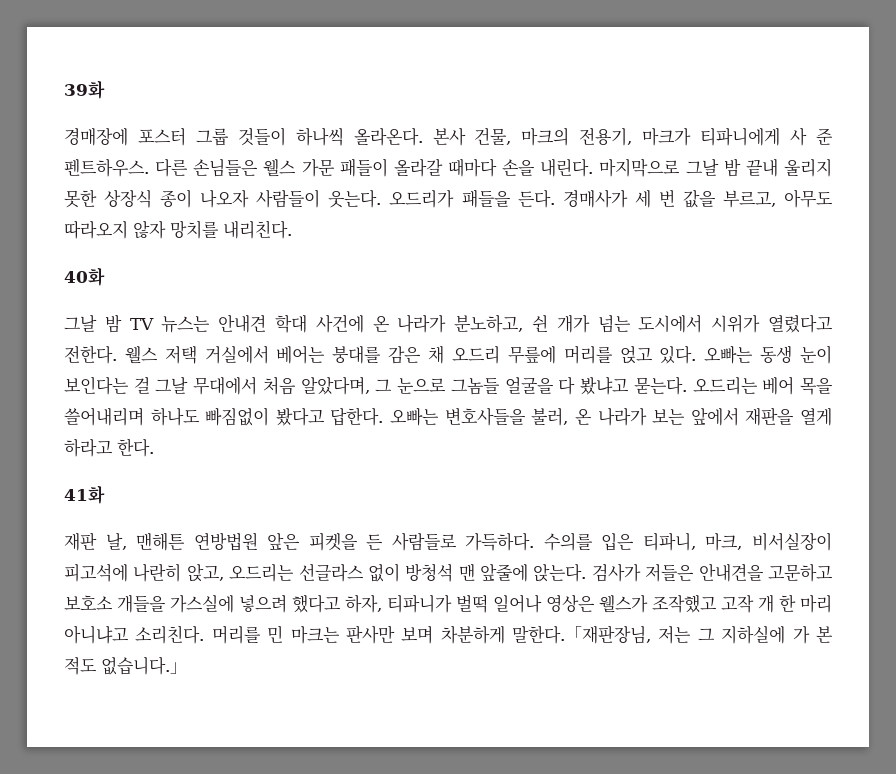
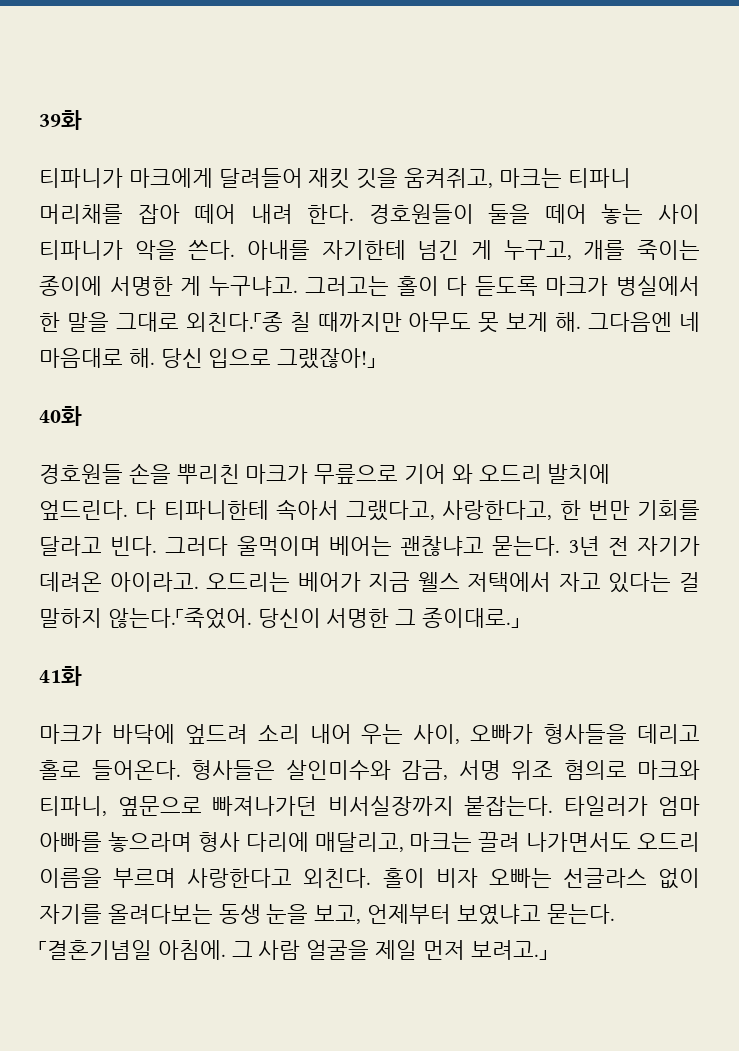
[64,127,833,146] [64,158,832,177] [64,189,833,208] [64,220,292,239] [64,267,105,286] [64,314,833,333] [64,345,833,364] [64,376,834,395] [64,407,833,426] [64,438,154,457] [64,485,105,504] [64,532,833,551] [64,563,833,582] [64,594,832,613] [64,625,833,644] [64,657,170,675] 경매장에 포스터 그룹 것들이 하나씩 올라온다. 본사 건물, 마크의 전용기, 마크가 티파니에게 사 준 펜트하우스. 다른 손님들은 웰스 가문 패들이 올라갈 때마다 손을 내린다. 마지막으로 그날 밤 끝내 울리지 못한 상장식 종이 나오자 사람들이 웃는다. 오드리가 패들을 든다. 경매사가 세 번 값을 부르고, 아무도 따라오지 않자 망치를 내리친다. // 40화 // 그날 밤 TV 뉴스는 안내견 학대 사건에 온 나라가 분노하고, 쉰 개가 넘는 도시에서 시위가 열렸다고 전한다. 웰스 저택 거실에서 베어는 붕대를 감은 채 오드리 무릎에 머리를 얹고 있다. 오빠는 동생 눈이 보인다는 걸 그날 무대에서 처음 알았다며, 그 눈으로 그놈들 얼굴을 다 봤냐고 묻는다. 오드리는 베어 목을 쓸어내리며 하나도 빠짐없이 봤다고 답한다. 오빠는 변호사들을 불러, 온 나라가 보는 앞에서 재판을 열게 하라고 한다. // 41화 // 재판 날, 맨해튼 연방법원 앞은 피켓을 든 사람들로 가득하다. 수의를 입은 티파니, 마크, 비서실장이 피고석에 나란히 앉고, 오드리는 선글라스 없이 방청석 맨 앞줄에 앉는다. 검사가 저들은 안내견을 고문하고 보호소 개들을 가스실에 넣으려 했다고 하자, 티파니가 벌떡 일어나 영상은 웰스가 조작했고 고작 개 한 마리 아니냐고 소리친다. 머리를 민 마크는 판사만 보며 차분하게 말한다.「재판장님, 저는 그 지하실에 가 본 적도 없습니다. -> [39,168,631,189] [39,204,700,224] [39,240,700,260] [39,276,700,296] [39,312,700,333] [39,348,376,369] [39,406,82,426] [39,463,611,484] [39,499,700,521] [39,536,700,556] [39,572,700,593] [39,608,520,629] [39,666,82,686] [39,724,701,744] [39,760,700,780] [39,796,700,816] [39,832,700,852] [39,868,700,889] [39,904,615,925] [39,940,539,960] 티파니가 마크에게 달려들어 재킷 깃을 움켜쥐고, 마크는 티파니 머리채를 잡아 떼어 내려 한다. 경호원들이 둘을 떼어 놓는 사이 티파니가 악을 쓴다. 아내를 자기한테 넘긴 게 누구고, 개를 죽이는 종이에 서명한 게 누구냐고. 그러고는 홀이 다 듣도록 마크가 병실에서 한 말을 그대로 외친다.「종 칠 때까지만 아무도 못 보게 해. 그다음엔 네 마음대로 해. 당신 입으로 그랬잖아!」 // 40화 // 경호원들 손을 뿌리친 마크가 무릎으로 기어 와 오드리 발치에 엎드린다. 다 티파니한테 속아서 그랬다고, 사랑한다고, 한 번만 기회를 달라고 빈다. 그러다 울먹이며 베어는 괜찮냐고 묻는다. 3년 전 자기가 데려온 아이라고. 오드리는 베어가 지금 웰스 저택에서 자고 있다는 걸 말하지 않는다.「죽었어. 당신이 서명한 그 종이대로.」 // 41화 // 마크가 바닥에 엎드려 소리 내어 우는 사이, 오빠가 형사들을 데리고 홀로 들어온다. 형사들은 살인미수와 감금, 서명 위조 혐의로 마크와 티파니, 옆문으로 빠져나가던 비서실장까지 붙잡는다. 타일러가 엄마 아빠를 놓으라며 형사 다리에 매달리고, 마크는 끌려 나가면서도 오드리 이름을 부르며 사랑한다고 외친다. 홀이 비자 오빠는 선글라스 없이 자기를 올려다보는 동생 눈을 보고, 언제부터 보였냐고 묻는다.「결혼기념일 아침에. 그 사람 얼굴을 제일 먼저 보려고.

